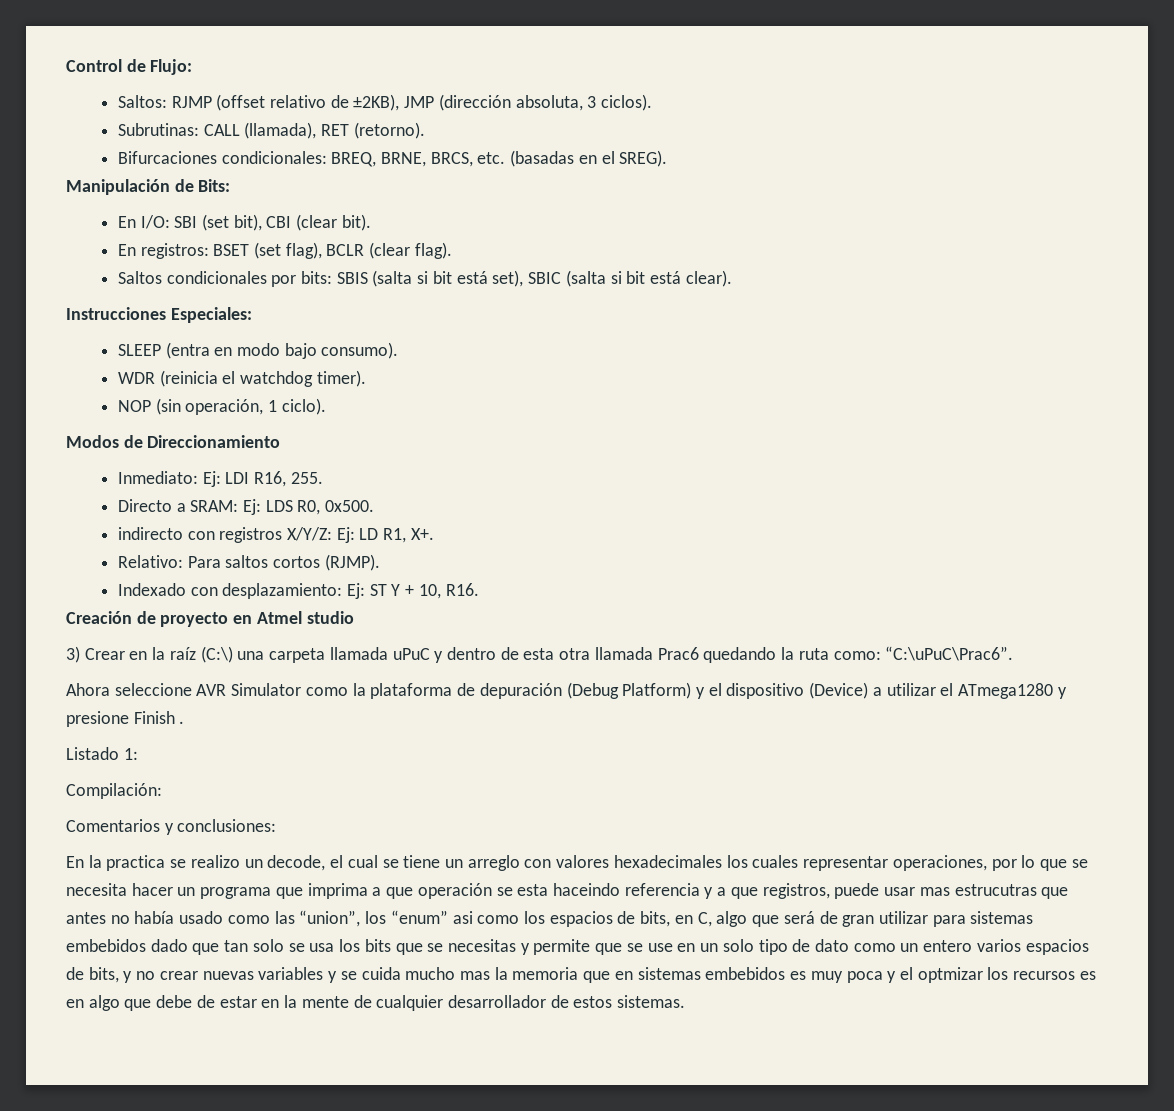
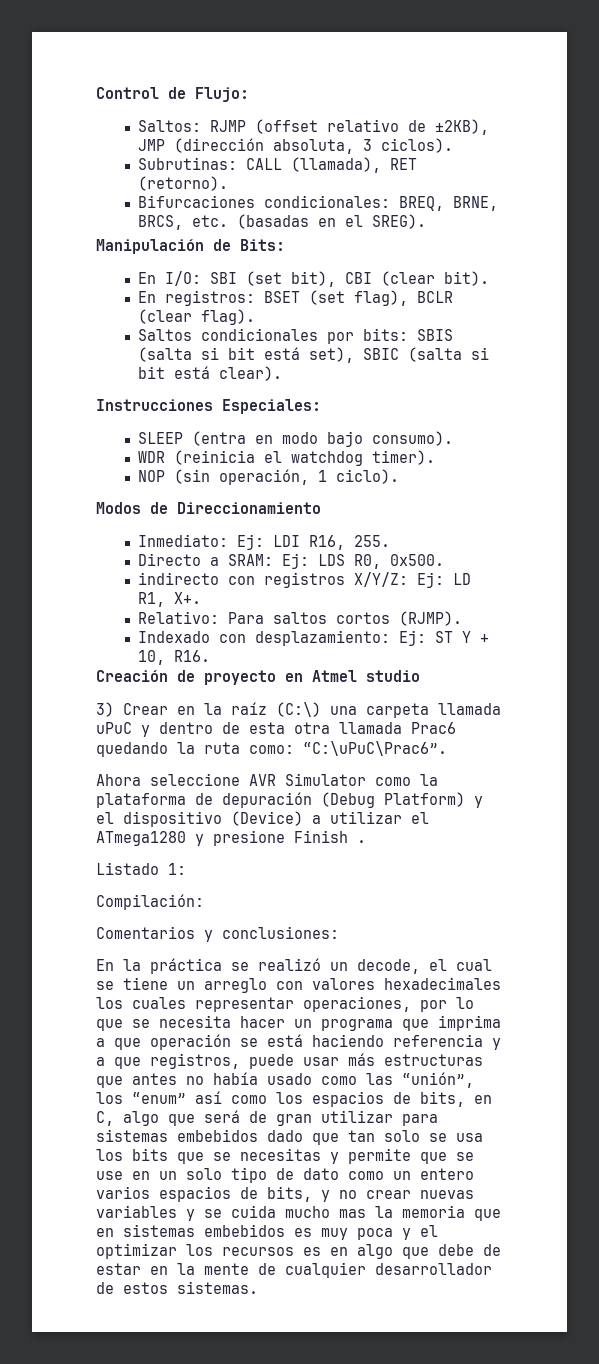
[106,855,240,871] practica se realizo -> [150,958,321,974] práctica se realizó
[517,883,620,896] esta haceindo -> [267,1034,384,1047] está haciendo
[919,884,1037,896] mas estrucutras -> [348,1053,483,1066] más estructuras
[299,910,361,927] “union”, -> [402,1072,474,1088] “unión”,
[452,911,473,924] asi -> [195,1091,222,1104] así
[917,967,983,983] optmizar -> [96,1243,177,1259] optimizar

